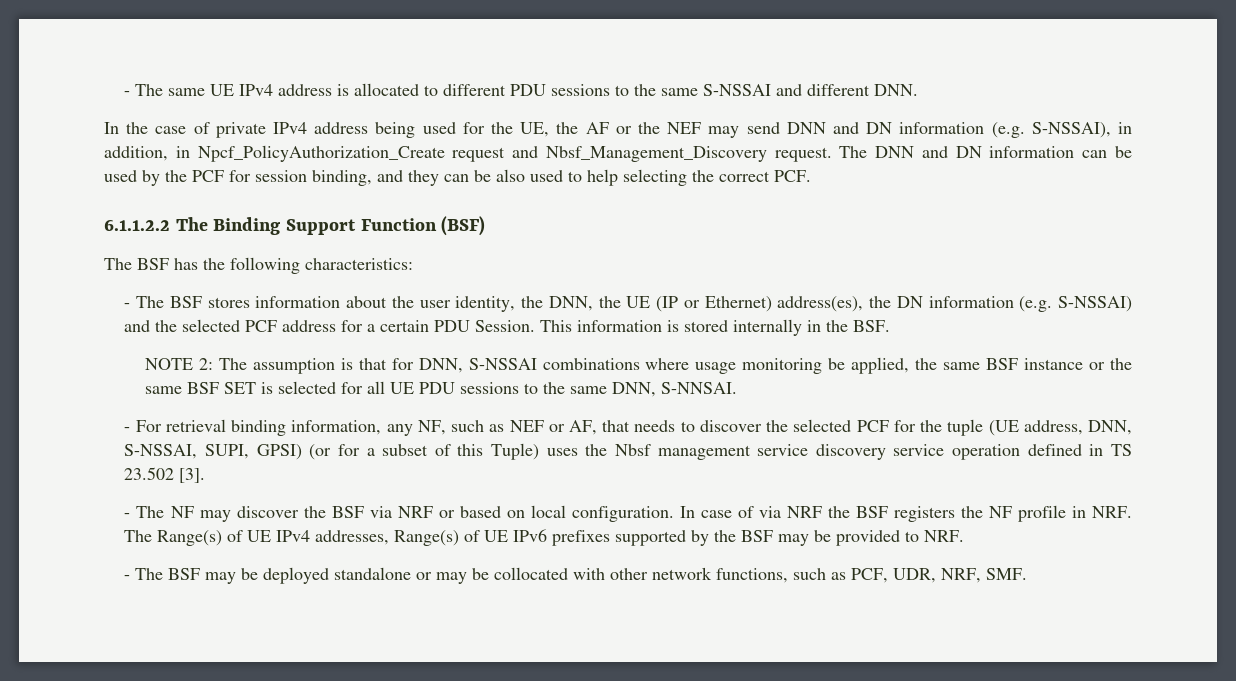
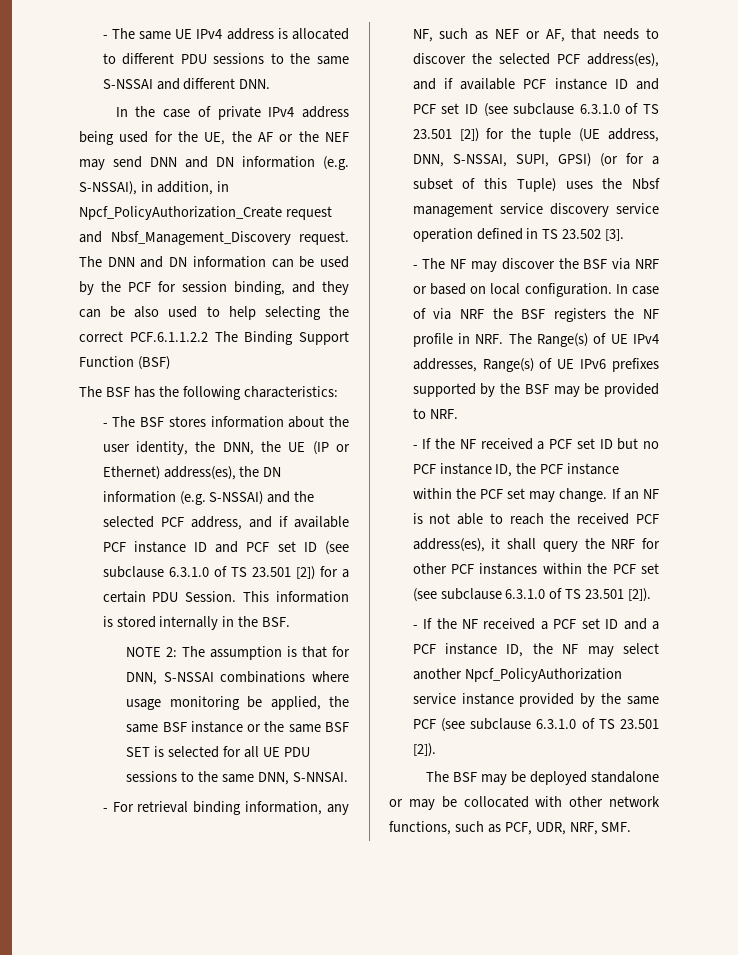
[774,170,811,182] [104,220,170,231] PCF. // 6.1.1.2.2 -> [129,332,208,342] PCF.6.1.1.2.2
[282,320,337,332] address -> [190,516,349,530] [102,541,349,555] [102,566,315,580] address, and if available PCF instance ID and PCF set ID (see subclause 6.3.1.0 of TS 23.501 [2])
(889, 426) none -> [587,53,659,67] [412,78,659,90] [412,103,659,117] [412,128,479,142] address(es), and if available PCF instance ID and PCF set ID (see subclause 6.3.1.0 of TS 23.501 [2])
(131, 577) none -> [422,438,660,450] [412,463,620,477] [412,488,659,502] [412,513,659,525] [412,538,660,552] [412,563,659,575] [412,588,652,602] [412,618,659,630] [412,643,659,657] [412,668,622,682] [412,693,659,707] [412,718,659,732] [412,743,436,757] If the NF received a PCF set ID but no PCF instance ID, the PCF instance within the PCF set may change. If an NF is not able to reach the received PCF address(es), it shall query the NRF for other PCF instances within the PCF set (see subclause 6.3.1.0 of TS 23.501 [2]). // - If the NF received a PCF set ID and a PCF instance ID, the NF may select another Npcf_PolicyAuthorization service instance provided by the same PCF (see subclause 6.3.1.0 of TS 23.501 [2]). //

